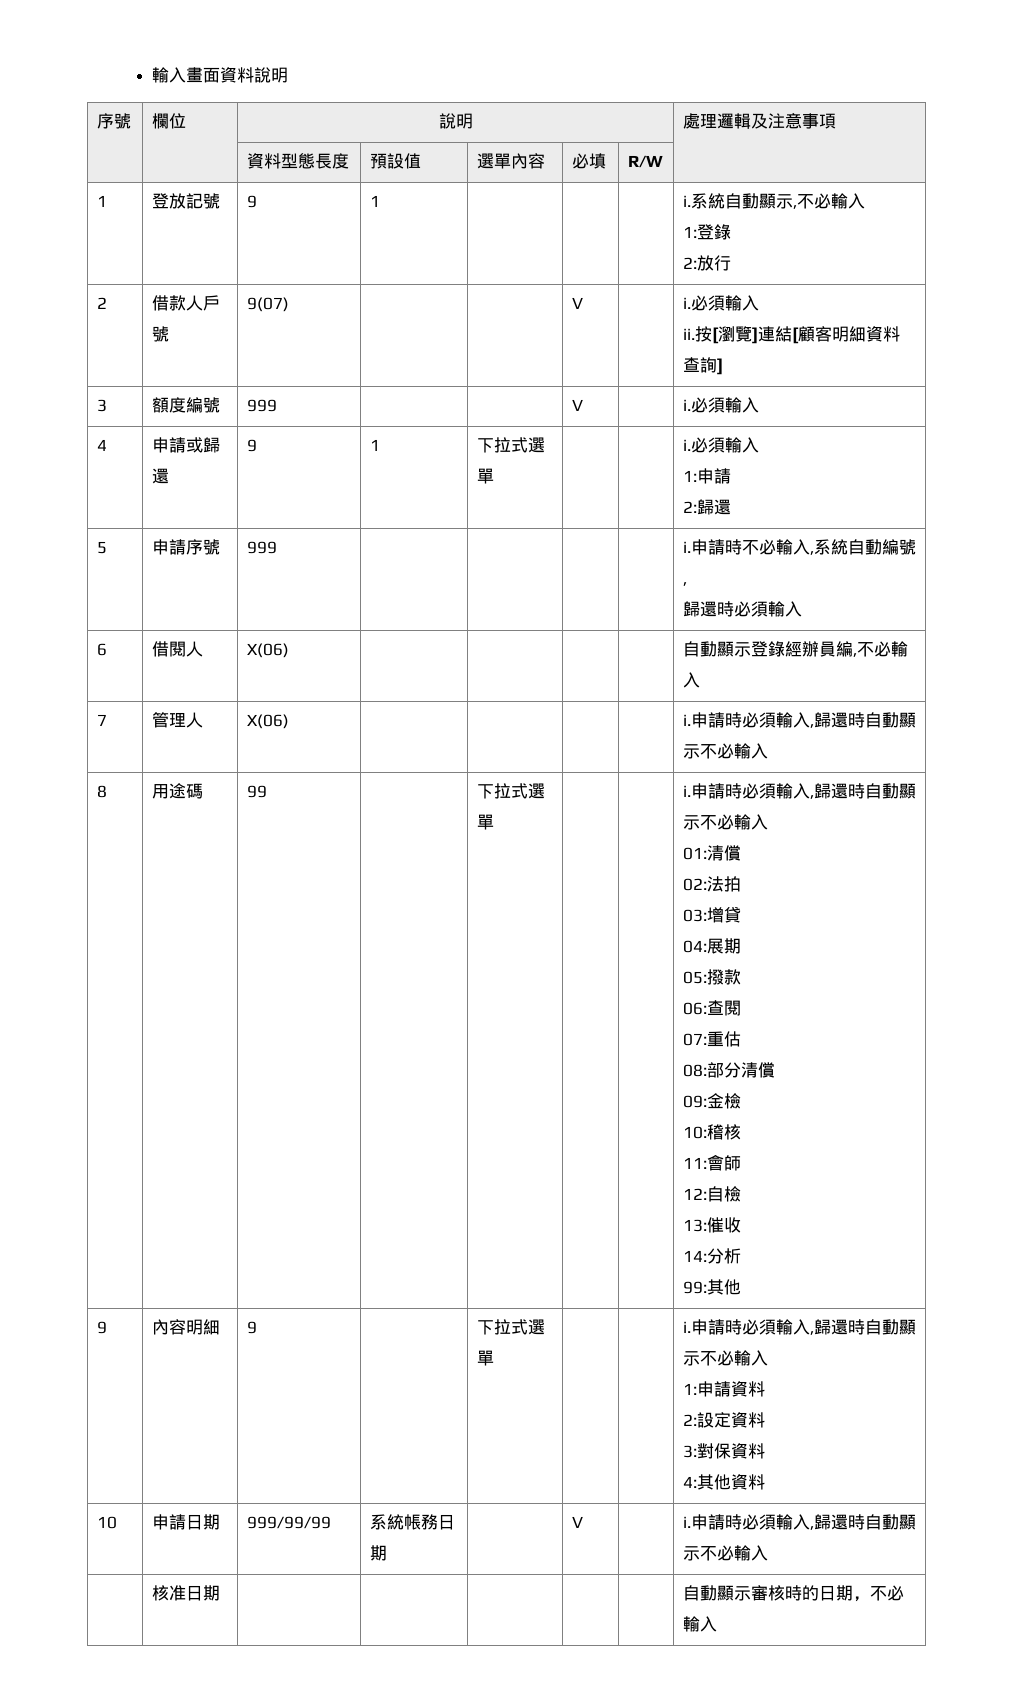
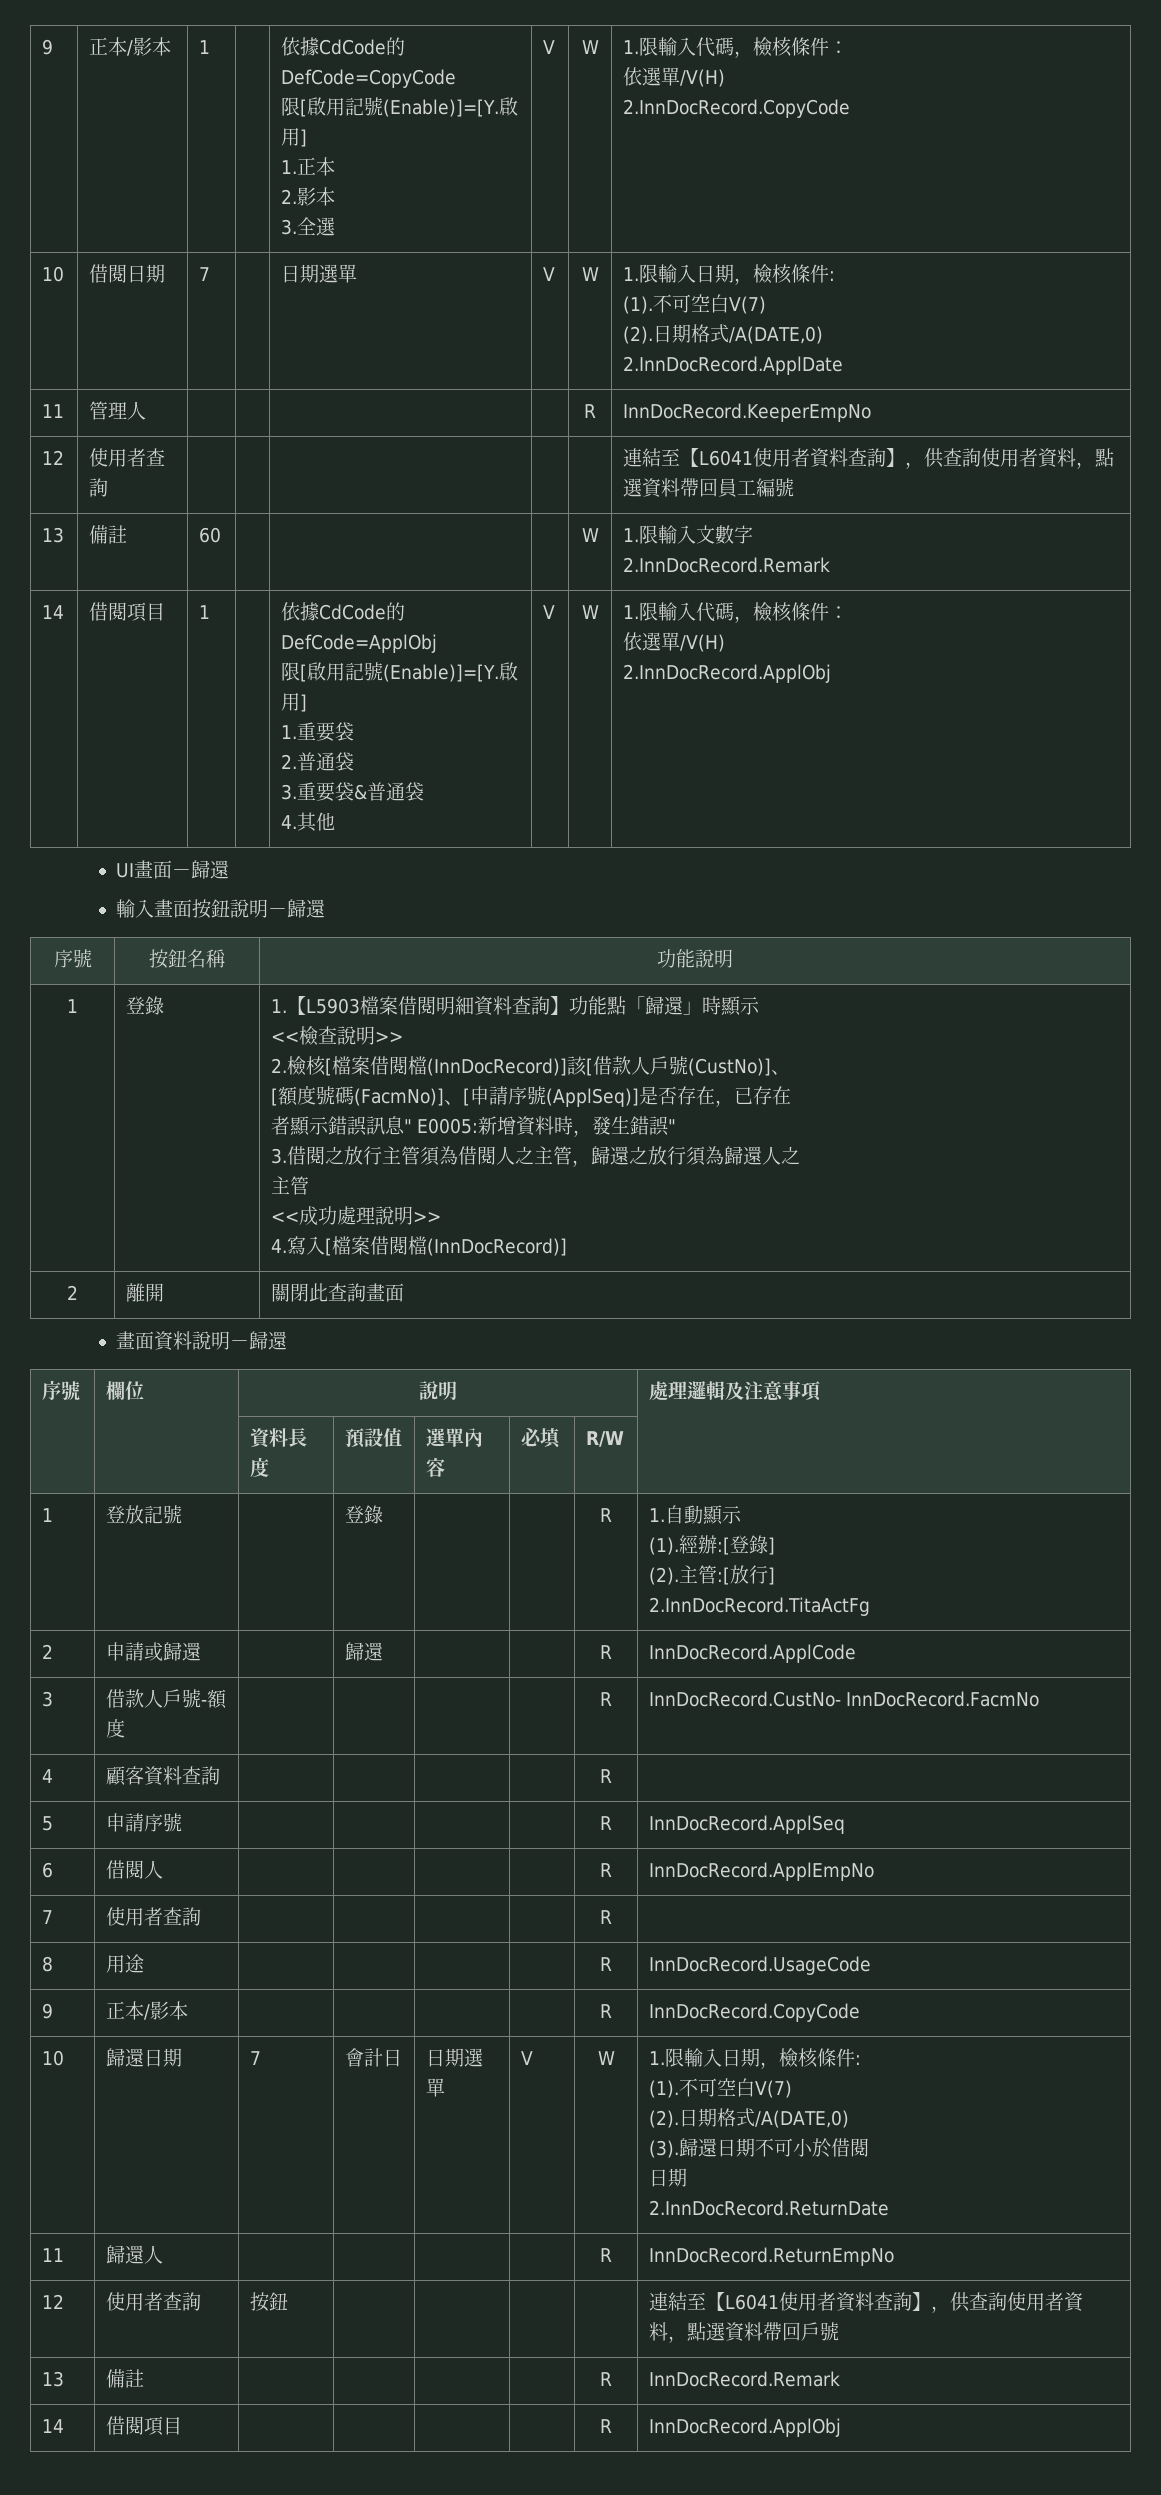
[152,67,187,83] 輸入 -> [42,39,54,55] [89,37,172,56] [199,40,211,54] [281,37,406,56] [281,69,457,88] [281,97,519,117] [281,128,308,147] [281,157,336,176] [281,187,336,206] [281,217,337,236] [543,40,556,54] [581,40,599,54] [623,37,849,58] [623,67,726,87] [623,99,851,118] [42,266,65,282] [89,264,166,283] [199,267,211,281] [281,264,358,283] [543,267,556,281] [581,267,599,281] [623,264,836,285] [623,294,767,314] [623,324,824,344] [623,356,844,375] [42,404,65,418] [89,401,147,420] [584,404,596,418] [623,403,872,422] [42,450,65,465] [89,448,166,467] [89,478,109,497] [623,448,1115,469] [623,478,795,498] [42,527,65,543] [89,525,128,544] [199,527,222,543] [581,528,599,542] [623,525,754,544] [623,557,831,573] [42,605,65,619] [89,602,166,622] [199,605,211,619] [281,602,406,621] [281,634,438,653] [281,662,519,682] [281,693,308,712] [281,722,355,742] [281,752,355,771] [281,782,425,802] [281,812,336,832] [543,605,556,619] [581,605,599,619] [623,602,849,623] [623,632,726,652] [623,664,832,683] [116,860,230,879] [116,899,326,919] [53,949,92,968] [149,949,226,969] [657,949,733,968] [67,999,78,1013] [126,996,165,1015] [271,996,761,1016] [271,1026,404,1046] [271,1056,791,1076] [271,1086,792,1107] [271,1116,677,1137] [271,1146,801,1167] [271,1176,310,1195] [271,1206,442,1226] [271,1236,568,1256] [67,1285,78,1300] [126,1283,165,1302] [271,1283,405,1302] 9 | 正本/影本 | 1 | | 依據CdCode的DefCode=CopyCode // 限[啟用記號(Enable)]=[Y.啟用] // 1.正本 // 2.影本 // 3.全選 | V | W | 1.限輸入代碼，檢核條件： // 依選單/V(H) // 2.InnDocRecord.CopyCode // 10 | 借閱日期 | 7 | | 日期選單 | V | W | 1.限輸入日期，檢核條件: // (1).不可空白V(7) // (2).日期格式/A(DATE,0) // 2.InnDocRecord.ApplDate // 11 | 管理人 | | | | | R | InnDocRecord.KeeperEmpNo // 12 | 使用者查詢 | | | | | | 連結至【L6041使用者資料查詢】，供查詢使用者資料，點選資料帶回員工編號 // 13 | 備註 | 60 | | | | W | 1.限輸入文數字 // 2.InnDocRecord.Remark // 14 | 借閱項目 | 1 | | 依據CdCode的DefCode=ApplObj // 限[啟用記號(Enable)]=[Y.啟用] // 1.重要袋 // 2.普通袋 // 3.重要袋&普通袋 // 4.其他 | V | W | 1.限輸入代碼，檢核條件： // 依選單/V(H) // 2.InnDocRecord.ApplObj // UI畫面－歸還 // 輸入畫面按鈕說明－歸還 // 序號 | 按鈕名稱 | 功能說明 // 1 | 登錄 | 1.【L5903檔案借閱明細資料查詢】功能點「歸還」時顯示 // <<檢查說明>> // 2.檢核[檔案借閱檔(InnDocRecord)]該[借款人戶號(CustNo)]、 // [額度號碼(FacmNo)]、[申請序號(ApplSeq)]是否存在，已存在 // 者顯示錯誤訊息" E0005:新增資料時，發生錯誤" // 3.借閱之放行主管須為借閱人之主管，歸還之放行須為歸還人之 // 主管 // <<成功處理說明>> // 4.寫入[檔案借閱檔(InnDocRecord)] // 2 | 離開 | 關閉此查詢畫面 //
(289, 75) none -> [230,1331,288,1350] －歸還
[280,153,315,169] 型態 -> (289, 1437) none
[246,195,257,208] [369,195,380,207] [682,193,865,209] [682,224,731,240] [682,255,731,271] [96,297,107,309] [151,295,220,311] [151,326,169,342] [246,297,289,312] [571,297,583,309] [682,295,759,311] [682,326,900,344] [682,357,723,375] [96,399,107,412] [151,397,220,413] [246,399,277,412] [571,399,583,411] [682,397,759,413] [96,439,107,451] [151,437,220,453] [151,468,169,484] [246,439,257,452] [369,439,380,451] [476,437,545,453] [476,468,494,484] [682,437,759,453] [682,468,731,484] [682,499,731,515] [96,541,107,554] [151,539,220,555] [246,541,277,554] [682,539,916,555] [682,582,687,586] [682,601,802,617] [96,643,107,656] [151,641,203,657] [246,643,289,658] [682,641,908,657] [682,672,700,688] [96,714,107,726] [151,712,203,728] [246,714,289,729] [682,712,916,728] [682,743,768,759] [96,785,107,798] [151,783,203,799] [246,785,267,798] [476,783,545,799] [476,814,494,830] [682,783,916,799] [682,814,768,830] [682,845,741,861] [682,876,741,892] [682,906,741,923] [682,938,741,954] [682,969,741,985] [682,1000,741,1016] [682,1031,741,1047] [682,1062,775,1078] [682,1093,741,1109] [682,1124,741,1140] [682,1154,741,1171] [682,1186,741,1202] [682,1217,741,1233] [682,1248,741,1264] [682,1279,741,1295] [96,1321,107,1334] [151,1319,220,1335] [246,1321,257,1334] [476,1319,545,1335] [476,1350,494,1366] [682,1319,916,1335] [682,1350,768,1366] [682,1381,765,1397] [682,1412,765,1428] [682,1443,765,1459] [682,1474,765,1490] [96,1516,117,1529] [151,1514,220,1530] [246,1516,331,1529] [369,1514,455,1530] [369,1545,387,1561] [571,1516,583,1528] [682,1514,916,1530] [682,1545,768,1561] [151,1585,220,1601] [682,1585,904,1602] [682,1616,717,1632] 9 | 1 | | | | i.系統自動顯示,不必輸入 // 1:登錄 // 2:放行 // 2 | 借款人戶號 | 9(07) | | | V | | i.必須輸入 // ii.按[瀏覽]連結[顧客明細資料查詢] // 3 | 額度編號 | 999 | | | V | | i.必須輸入 // 4 | 申請或歸還 | 9 | 1 | 下拉式選單 | | | i.必須輸入 // 1:申請 // 2:歸還 // 5 | 申請序號 | 999 | | | | | i.申請時不必輸入,系統自動編號, // 歸還時必須輸入 // 6 | 借閱人 | X(06) | | | | | 自動顯示登錄經辦員編,不必輸入 // 7 | 管理人 | X(06) | | | | | i.申請時必須輸入,歸還時自動顯示不必輸入 // 8 | 用途碼 | 99 | | 下拉式選單 | | | i.申請時必須輸入,歸還時自動顯示不必輸入 // 01:清償 // 02:法拍 // 03:增貸 // 04:展期 // 05:撥款 // 06:查閱 // 07:重估 // 08:部分清償 // 09:金檢 // 10:稽核 // 11:會師 // 12:自檢 // 13:催收 // 14:分析 // 99:其他 // 9 | 內容明細 | 9 | | 下拉式選單 | | | i.申請時必須輸入,歸還時自動顯示不必輸入 // 1:申請資料 // 2:設定資料 // 3:對保資料 // 4:其他資料 // 10 | 申請日期 | 999/99/99 | 系統帳務日期 | | V | | i.申請時必須輸入,歸還時自動顯示不必輸入 // | 核准日期 | | | | | | 自動顯示審核時的日期，不必輸入 -> [345,1505,384,1524] [600,1508,612,1522] [649,1505,743,1525] [649,1535,776,1555] [649,1565,776,1585] [649,1597,871,1616] [42,1644,54,1659] [106,1642,202,1662] [345,1642,384,1661] [600,1645,612,1659] [649,1644,857,1663] [42,1691,54,1707] [106,1689,228,1709] [106,1719,126,1738] [600,1692,612,1706] [649,1691,1040,1707] [42,1769,54,1783] [106,1766,221,1786] [600,1769,612,1783] [42,1816,54,1831] [106,1813,183,1832] [600,1816,612,1830] [649,1815,846,1834] [42,1862,54,1878] [106,1860,164,1879] [600,1863,612,1877] [649,1862,875,1881] [42,1910,54,1924] [106,1907,202,1926] [600,1910,612,1924] [42,1956,54,1972] [106,1954,145,1973] [600,1957,612,1971] [649,1956,872,1975] [42,2003,54,2019] [106,2001,189,2020] [600,2004,612,2018] [649,2003,861,2022] [42,2050,65,2066] [106,2048,183,2067] [250,2051,262,2065] [345,2048,403,2067] [426,2048,485,2067] [426,2078,446,2097] [521,2051,534,2065] [597,2051,615,2065] [649,2048,862,2069] [649,2078,793,2098] [649,2108,850,2128] [649,2138,870,2158] [649,2168,688,2187] [649,2200,890,2216] [42,2248,65,2262] [106,2245,164,2264] [600,2248,612,2262] [649,2247,895,2266] [42,2294,65,2309] [106,2292,202,2311] [250,2292,289,2312] [649,2292,1085,2313] [649,2322,840,2343] [42,2371,65,2387] [106,2369,145,2388] [600,2372,612,2386] [649,2371,841,2387] [42,2419,65,2433] [106,2416,183,2436] [600,2419,612,2433] [649,2418,842,2437] | 登錄 | | | R | 1.自動顯示 // (1).經辦:[登錄] // (2).主管:[放行] // 2.InnDocRecord.TitaActFg // 2 | 申請或歸還 | | 歸還 | | | R | InnDocRecord.ApplCode // 3 | 借款人戶號-額度 | | | | | R | InnDocRecord.CustNo- InnDocRecord.FacmNo // 4 | 顧客資料查詢 | | | | | R | // 5 | 申請序號 | | | | | R | InnDocRecord.ApplSeq // 6 | 借閱人 | | | | | R | InnDocRecord.ApplEmpNo // 7 | 使用者查詢 | | | | | R | // 8 | 用途 | | | | | R | InnDocRecord.UsageCode // 9 | 正本/影本 | | | | | R | InnDocRecord.CopyCode // 10 | 歸還日期 | 7 | 會計日 | 日期選單 | V | W | 1.限輸入日期，檢核條件: // (1).不可空白V(7) // (2).日期格式/A(DATE,0) // (3).歸還日期不可小於借閱 // 日期 // 2.InnDocRecord.ReturnDate // 11 | 歸還人 | | | | | R | InnDocRecord.ReturnEmpNo // 12 | 使用者查詢 | 按鈕 | | | | | 連結至【L6041使用者資料查詢】，供查詢使用者資料，點選資料帶回戶號 // 13 | 備註 | | | | | R | InnDocRecord.Remark // 14 | 借閱項目 | | | | | R | InnDocRecord.ApplObj

